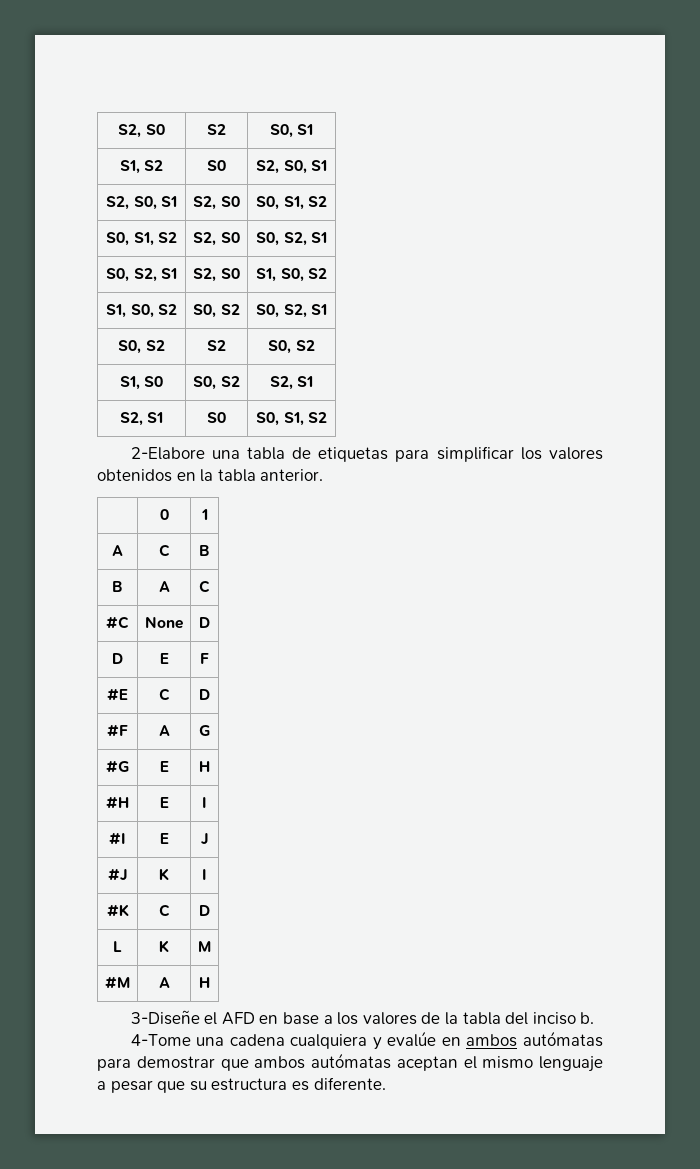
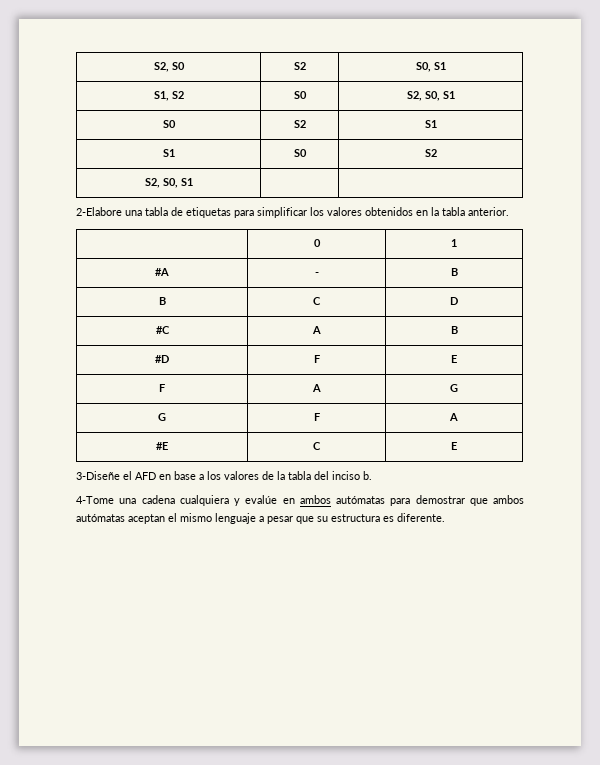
[106,196,177,210] [193,196,240,210] [256,196,327,210] [106,232,177,246] [193,232,240,246] [256,232,327,246] [106,268,177,282] [193,268,240,282] [256,268,327,282] [106,304,177,318] [193,304,240,318] [256,304,327,318] [118,340,165,354] [207,340,226,351] [268,340,315,354] [119,376,164,390] [193,376,240,390] [269,376,314,390] [119,412,164,426] [207,412,226,423] [256,412,327,426] S2, S0, S1 | S2, S0 | S0, S1, S2 // S0, S1, S2 | S2, S0 | S0, S2, S1 // S0, S2, S1 | S2, S0 | S1, S0, S2 // S1, S0, S2 | S0, S2 | S0, S2, S1 // S0, S2 | S2 | S0, S2 // S1, S0 | S0, S2 | S2, S1 // S2, S1 | S0 | S0, S1, S2 -> [162,120,176,128] [293,120,306,128] [424,120,437,128] [162,149,175,157] [293,149,307,157] [424,149,437,157] [144,178,193,188] S0 | S2 | S1 // S1 | S0 | S2 // S2, S0, S1 | |
[112,545,123,556] [158,544,170,557] A | C -> [155,268,169,276] [314,272,319,276] #A | -
[158,581,170,592] [199,580,210,593] A | C -> [313,297,321,305] [450,297,458,305] C | D
[145,617,183,629] [199,617,210,628] [112,653,123,664] [159,653,169,664] [200,653,209,664] None | D // D | E | F -> [311,326,321,334] [450,326,458,334] [155,355,169,363] [313,355,320,363] [451,355,457,363] [159,384,165,392] [311,384,321,392] [450,384,458,392] [158,413,166,421] [313,413,320,421] [449,413,458,421] A | B // #D | F | E // F | A | G // G | F | A
[199,689,210,700] [107,724,128,737] [158,725,170,736] [199,725,210,736] [106,760,129,773] [159,761,169,772] [199,761,210,772] [106,796,129,809] [159,797,169,808] [202,797,207,808] [109,832,126,845] [159,833,169,844] [200,833,209,845] [107,868,128,881] [159,868,169,881] [202,869,207,880] [106,904,129,917] [158,904,170,917] [199,905,210,916] [113,941,122,952] [159,940,169,953] [198,941,211,952] [105,976,130,989] [158,977,170,988] [199,977,210,988] D // #F | A | G // #G | E | H // #H | E | I // #I | E | J // #J | K | I // #K | C | D // L | K | M // #M | A | H -> [451,442,457,450] E

